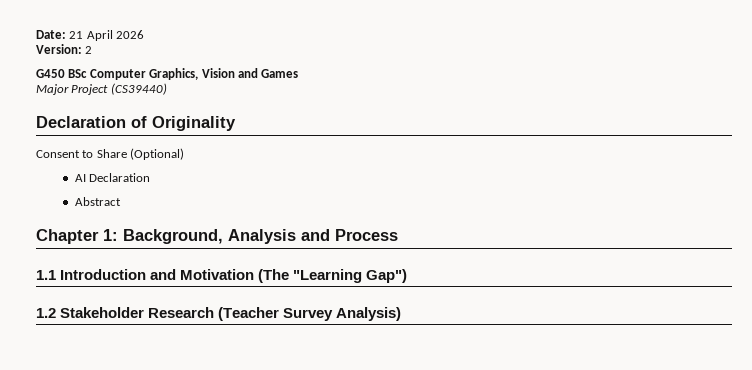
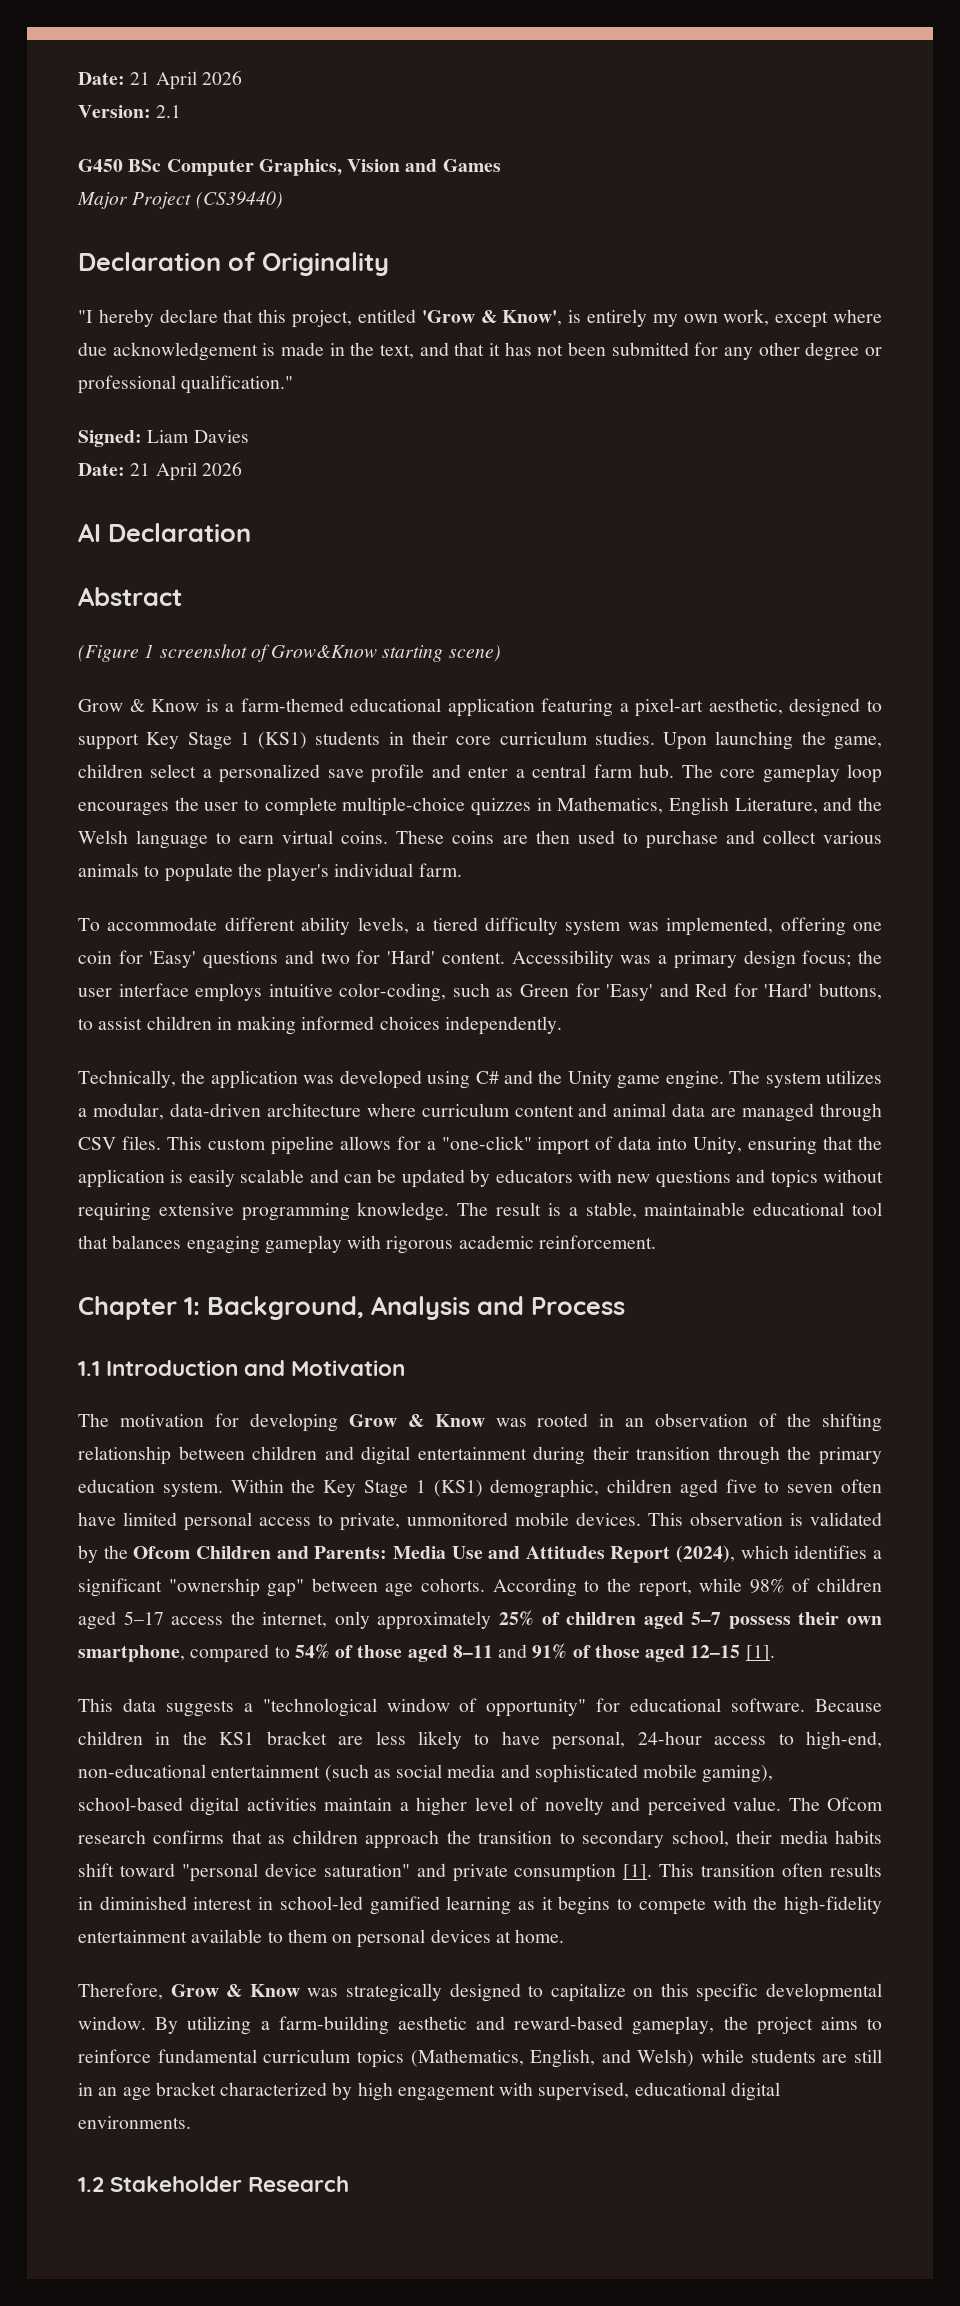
[85,46,93,54] 2 -> [156,105,182,118] 2.1
[36,148,185,160] [74,173,150,182] [74,197,121,206] Consent to Share (Optional) // AI Declaration // Abstract -> [78,309,882,328] [78,342,882,361] [78,375,294,394] [78,430,249,447] [78,462,242,481] [78,523,251,542] [78,587,182,606] [78,644,501,662] [78,698,883,717] [78,731,883,750] [78,764,882,783] [78,797,882,816] [78,830,883,849] [78,863,462,882] [78,917,882,936] [78,950,883,969] [78,983,882,1002] [78,1016,562,1035] [78,1070,883,1089] [78,1103,882,1122] [78,1136,882,1155] [78,1169,883,1188] [78,1202,883,1221] [78,1235,656,1254] "I hereby declare that this project, entitled 'Grow & Know', is entirely my own work, except where due acknowledgement is made in the text, and that it has not been submitted for any other degree or professional qualification." // Signed: Liam Davies // Date: 21 April 2026 // AI Declaration // Abstract // (Figure 1 screenshot of Grow&Know starting scene) // Grow & Know is a farm-themed educational application featuring a pixel-art aesthetic, designed to support Key Stage 1 (KS1) students in their core curriculum studies. Upon launching the game, children select a personalized save profile and enter a central farm hub. The core gameplay loop encourages the user to complete multiple-choice quizzes in Mathematics, English Literature, and the Welsh language to earn virtual coins. These coins are then used to purchase and collect various animals to populate the player's individual farm. // To accommodate different ability levels, a tiered difficulty system was implemented, offering one coin for 'Easy' questions and two for 'Hard' content. Accessibility was a primary design focus; the user interface employs intuitive color-coding, such as Green for 'Easy' and Red for 'Hard' buttons, to assist children in making informed choices independently. // Technically, the application was developed using C# and the Unity game engine. The system utilizes a modular, data-driven architecture where curriculum content and animal data are managed through CSV files. This custom pipeline allows for a "one-click" import of data into Unity, ensuring that the application is easily scalable and can be updated by educators with new questions and topics without requiring extensive programming knowledge. The result is a stable, maintainable educational tool that balances engaging gameplay with rigorous academic reinforcement.
[258,269,408,283] (The "Learning Gap") -> [78,1413,883,1432] [78,1446,882,1465] [78,1479,883,1498] [78,1512,882,1531] [78,1545,882,1563] [78,1578,882,1597] [78,1610,882,1630] [78,1643,775,1663] [78,1698,882,1717] [78,1731,883,1750] [78,1764,774,1783] [78,1797,883,1816] [78,1830,882,1849] [78,1863,882,1882] [78,1896,882,1915] [78,1929,565,1948] [78,1983,882,2002] [78,2016,882,2035] [78,2049,882,2068] [78,2082,780,2101] [78,2116,191,2129] // The motivation for developing Grow & Know was rooted in an observation of the shifting relationship between children and digital entertainment during their transition through the primary education system. Within the Key Stage 1 (KS1) demographic, children aged five to seven often have limited personal access to private, unmonitored mobile devices. This observation is validated by the Ofcom Children and Parents: Media Use and Attitudes Report (2024), which identifies a significant "ownership gap" between age cohorts. According to the report, while 98% of children aged 5–17 access the internet, only approximately 25% of children aged 5–7 possess their own smartphone, compared to 54% of those aged 8–11 and 91% of those aged 12–15 [1]. // This data suggests a "technological window of opportunity" for educational software. Because children in the KS1 bracket are less likely to have personal, 24-hour access to high-end, non-educational entertainment (such as social media and sophisticated mobile gaming), school-based digital activities maintain a higher level of novelty and perceived value. The Ofcom research confirms that as children approach the transition to secondary school, their media habits shift toward "personal device saturation" and private consumption [1]. This transition often results in diminished interest in school-led gamified learning as it begins to compete with the high-fidelity entertainment available to them on personal devices at home. // Therefore, Grow & Know was strategically designed to capitalize on this specific developmental window. By utilizing a farm-building aesthetic and reward-based gameplay, the project aims to reinforce fundamental curriculum topics (Mathematics, English, and Welsh) while students are still in an age bracket characterized by high engagement with supervised, educational digital environments.
[218,307,402,321] (Teacher Survey Analysis) -> (350, 2184) none

